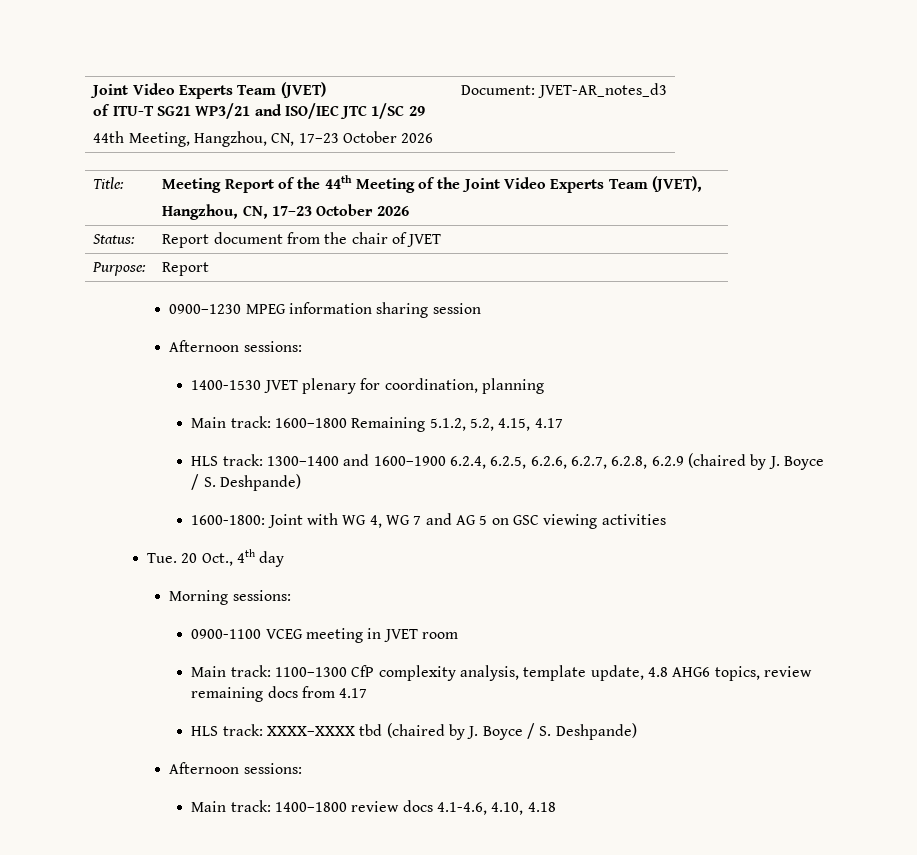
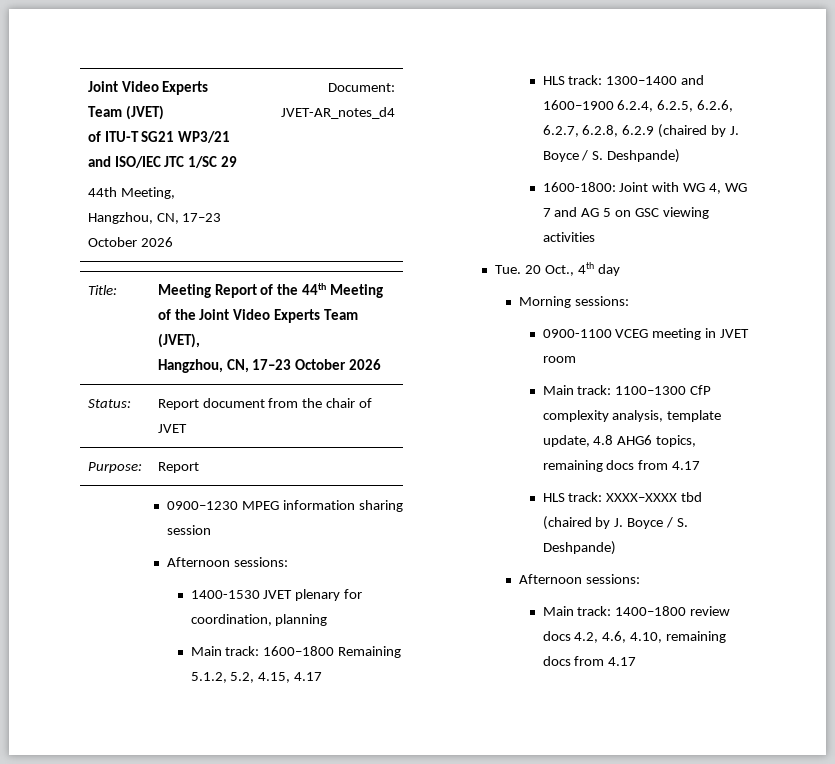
[537,83,667,98] JVET-AR_notes_d3 -> [281,107,396,119] JVET-AR_notes_d4
[763,666,812,677] review -> (697, 441) none
[437,802,556,815] 4.1-4.6, 4.10, 4.18 -> [574,631,727,643] [542,656,637,666] 4.2, 4.6, 4.10, remaining docs from 4.17

